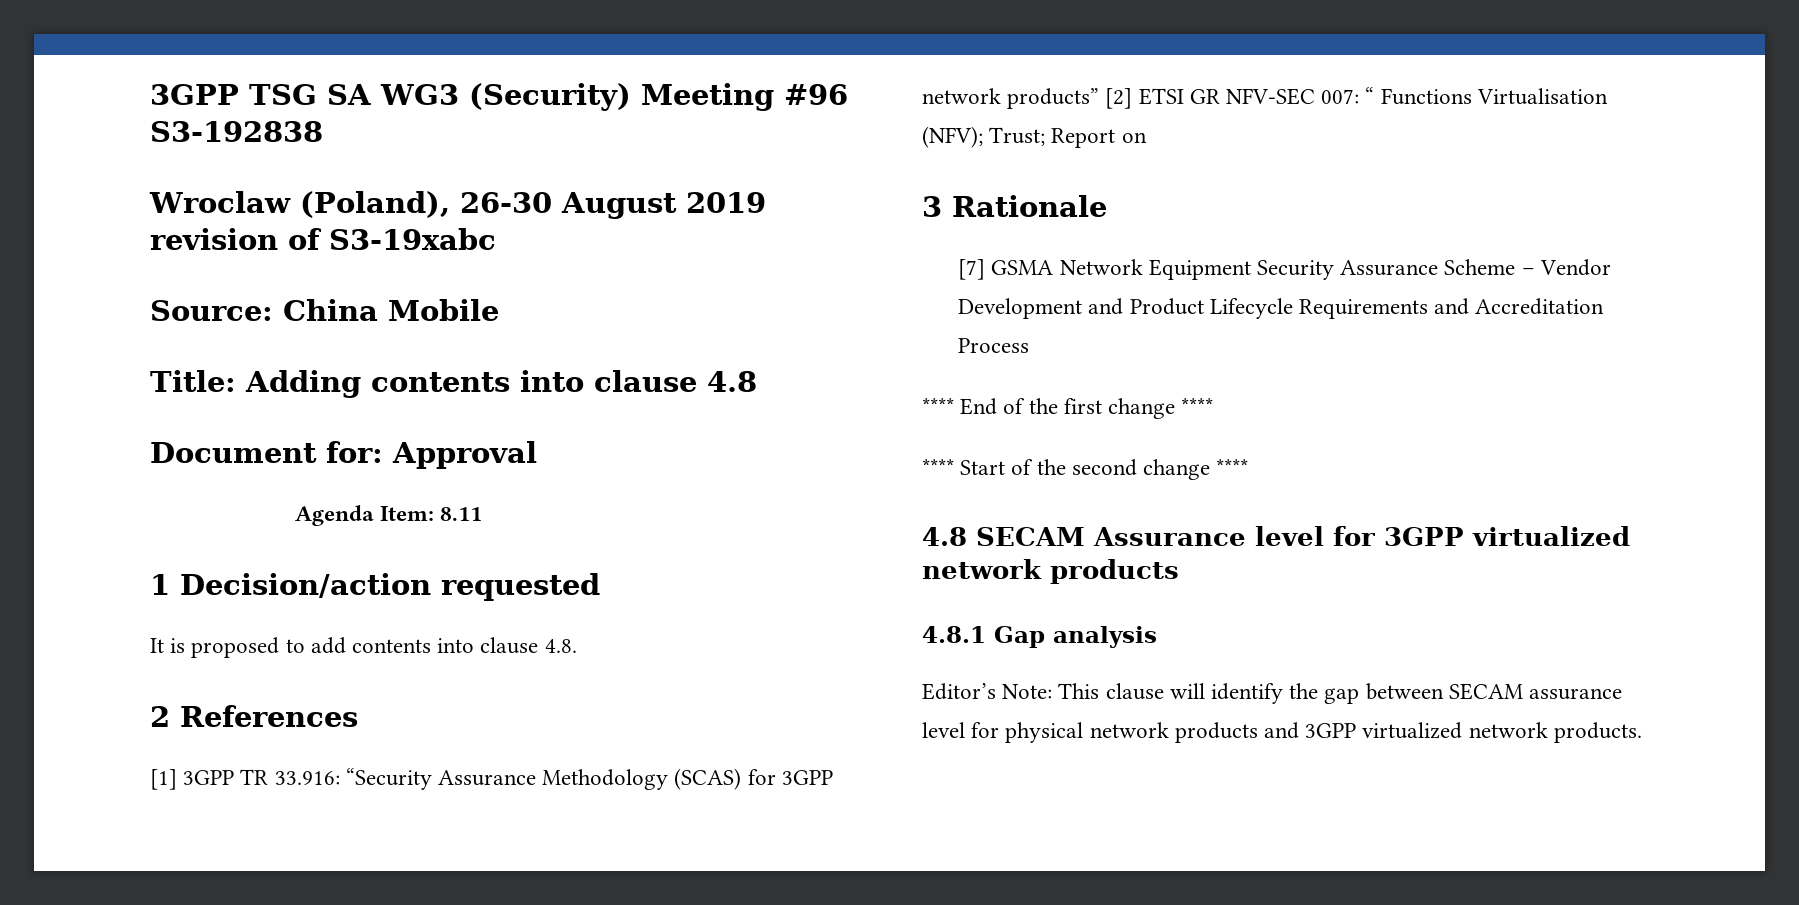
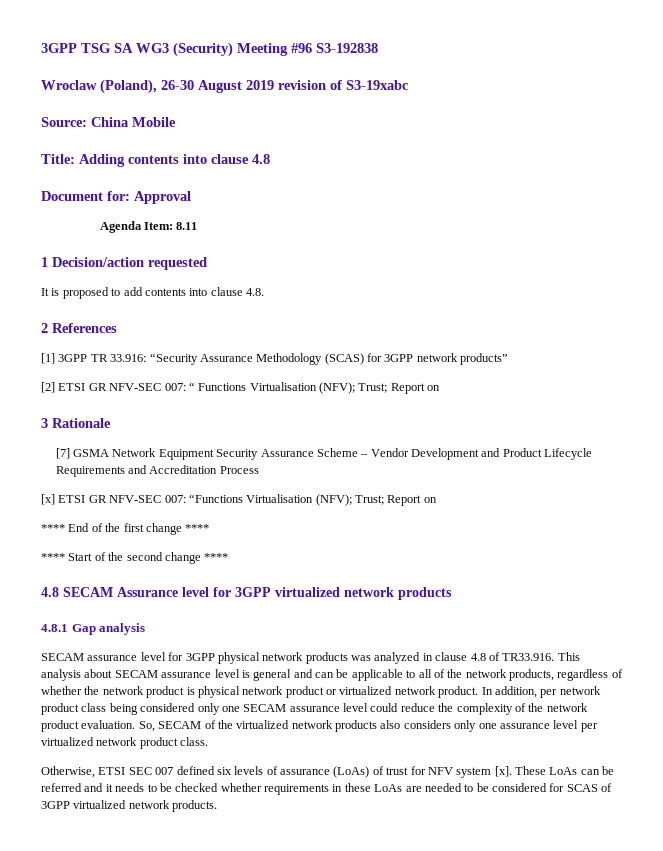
(1100, 98) none -> (509, 359) //
(1030, 345) none -> [41,494,437,506] // [x] ETSI GR NFV-SEC 007: “Functions Virtualisation (NFV); Trust; Report on
[922,683,1444,704] Editor’s Note: This clause will identify the gap between -> (146, 629) none
(1000, 730) none -> [185,653,215,661] 3GPP
[1264,722,1300,739] and -> [351,652,580,664] [41,669,623,681] [41,686,601,698] [41,703,588,715] [41,720,598,732] [41,737,209,749] [41,766,615,778] [41,783,613,795] was analyzed in clause 4.8 of TR33.916. This analysis about SECAM assurance level is general and can be applicable to all of the network products, regardless of whether the network product is physical network product or virtualized network product. In addition, per network product class being considered only one SECAM assurance level could reduce the complexity of the network product evaluation. So, SECAM of the virtualized network products also considers only one assurance level per virtualized network product class. // Otherwise, ETSI SEC 007 defined six levels of assurance (LoAs) of trust for NFV system [x]. These LoAs can be referred and it needs to be checked whether requirements in these LoAs are needed to be considered for SCAS of

